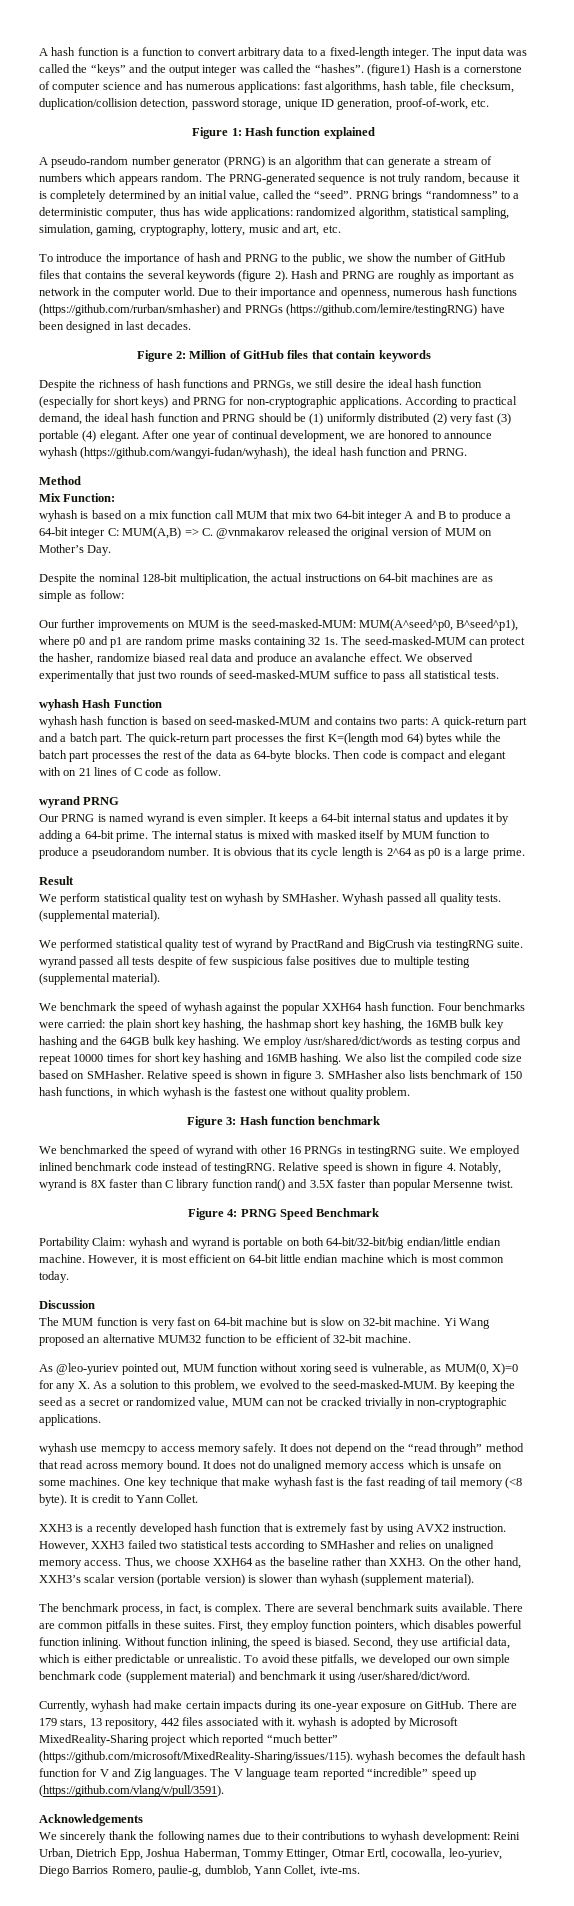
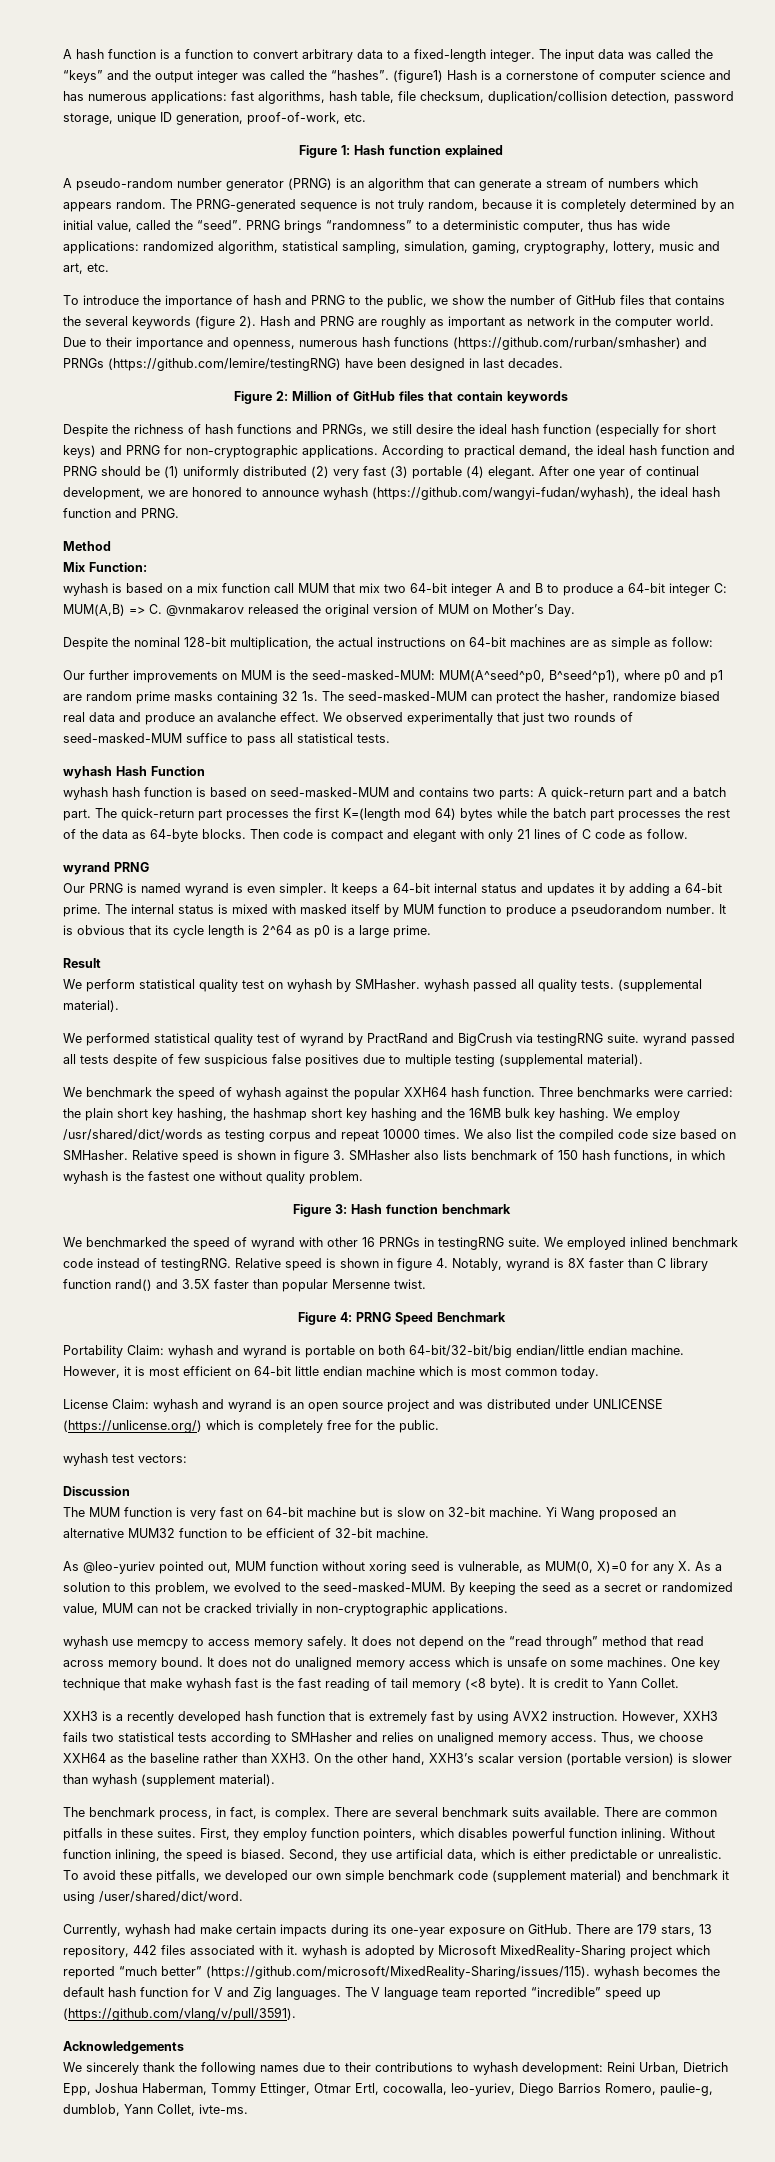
[63,770,77,776] on -> [488,829,513,842] only
[342,893,385,905] Wyhash -> [424,979,469,992] wyhash
[437,1003,462,1011] Four -> [539,1087,573,1097] Three
[363,1019,504,1031] hashing, the 16MB bulk key -> (367, 1114) none
[120,1037,150,1045] 64GB -> [469,1108,501,1118] 16MB
[106,1053,342,1065] times for short key hashing and 16MB hashing. -> [424,1129,460,1139] times.
(69, 1277) none -> [63,1399,663,1412] [63,1420,439,1433] [63,1453,187,1466] // License Claim: wyhash and wyrand is an open source project and was distributed under UNLICENSE (https://unlicense.org/) which is completely free for the public. // wyhash test vectors:
[127,1540,157,1549] failed -> [63,1732,88,1742] fails

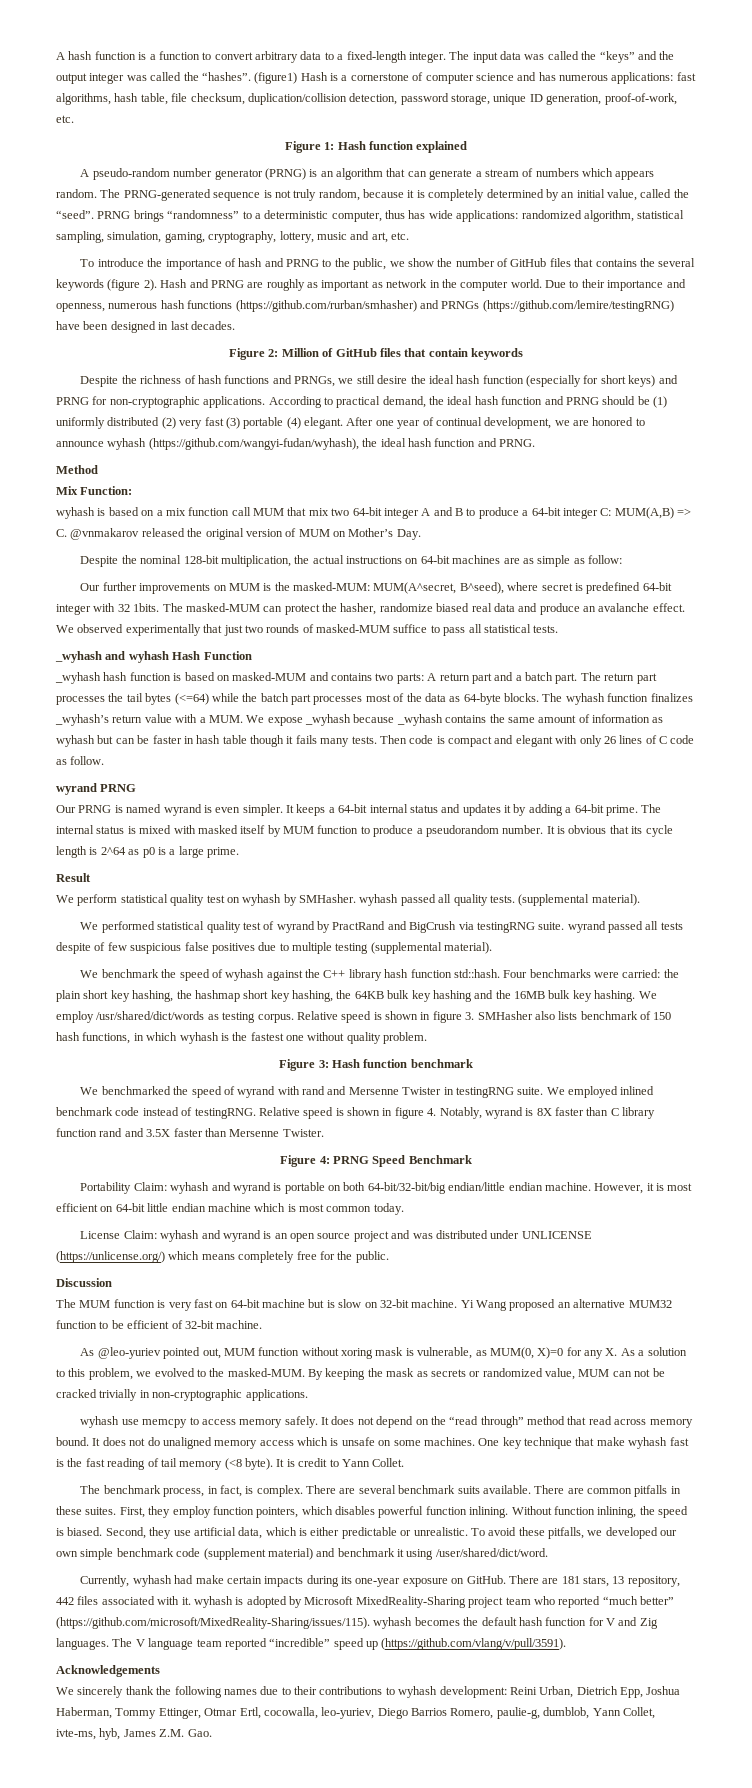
[312,670,723,683] [63,691,467,704] seed-masked-MUM: MUM(A^seed^p0, B^seed^p1), where p0 and p1 are random prime masks containing 32 1s. The seed-masked-MUM -> [293,582,672,594] [56,603,260,615] masked-MUM: MUM(A^secret, B^seed), where secret is predefined 64-bit integer with 32 1bits. The masked-MUM
[63,733,182,743] seed-masked-MUM -> [316,624,390,633] masked-MUM
(390, 738) none -> [55,651,126,663] _wyhash and
[63,787,108,800] wyhash -> [55,672,101,684] _wyhash
[270,787,389,797] seed-masked-MUM -> [232,672,307,681] masked-MUM
[551,787,624,800] quick-return -> [439,673,470,681] return
[121,808,493,821] quick-return part processes the first K=(length mod 64) bytes -> [604,673,657,684] [56,693,209,705] return part processes the tail bytes (<=64)
[685,808,730,818] the rest -> [365,694,391,702] most
(246, 834) none -> [542,693,693,705] [55,714,664,726] [56,735,377,747] The wyhash function finalizes _wyhash’s return value with a MUM. We expose _wyhash because _wyhash contains the same amount of information as wyhash but can be faster in hash table though it fails many tests.
[517,829,530,839] 21 -> [603,736,616,744] 26
[354,1087,573,1100] popular XXH64 hash function. Three -> [323,969,528,981] C++ library hash function std::hash. Four
(367, 1114) none -> [292,990,431,1002] hashing, the 64KB bulk key
[269,1129,736,1142] [63,1150,128,1161] corpus and repeat 10000 times. We also list the compiled code size based on SMHasher. -> [257,1014,294,1023] corpus.
[327,1237,420,1247] other 16 PRNGs -> [302,1086,442,1095] rand and Mersenne Twister
[115,1279,152,1291] rand() -> [99,1128,123,1137] rand
[282,1279,426,1292] popular Mersenne twist. -> [229,1129,324,1137] Mersenne Twister.
[244,1420,254,1430] is -> [201,1254,235,1260] means
[63,1453,187,1466] // wyhash test vectors: -> (389, 1257) none
[411,1561,440,1571] seed -> [375,1347,404,1356] mask
[323,1582,446,1592] seed-masked-MUM. -> [227,1368,305,1377] masked-MUM.
[542,1582,641,1592] seed as a secret -> [386,1368,466,1377] mask as secrets
[63,1711,718,1724] [63,1732,703,1745] [63,1753,732,1766] [63,1774,275,1787] // XXH3 is a recently developed hash function that is extremely fast by using AVX2 instruction. However, XXH3 fails two statistical tests according to SMHasher and relies on unaligned memory access. Thus, we choose XXH64 as the baseline rather than XXH3. On the other hand, XXH3’s scalar version (portable version) is slower than wyhash (supplement material). -> (405, 1462) none
[637,1923,657,1934] 179 -> [561,1576,580,1584] 181
[676,1945,710,1955] which -> [505,1596,555,1605] team who
[199,2104,248,2114] ivte-ms. -> [56,1728,212,1740] ivte-ms, hyb, James Z.M. Gao.

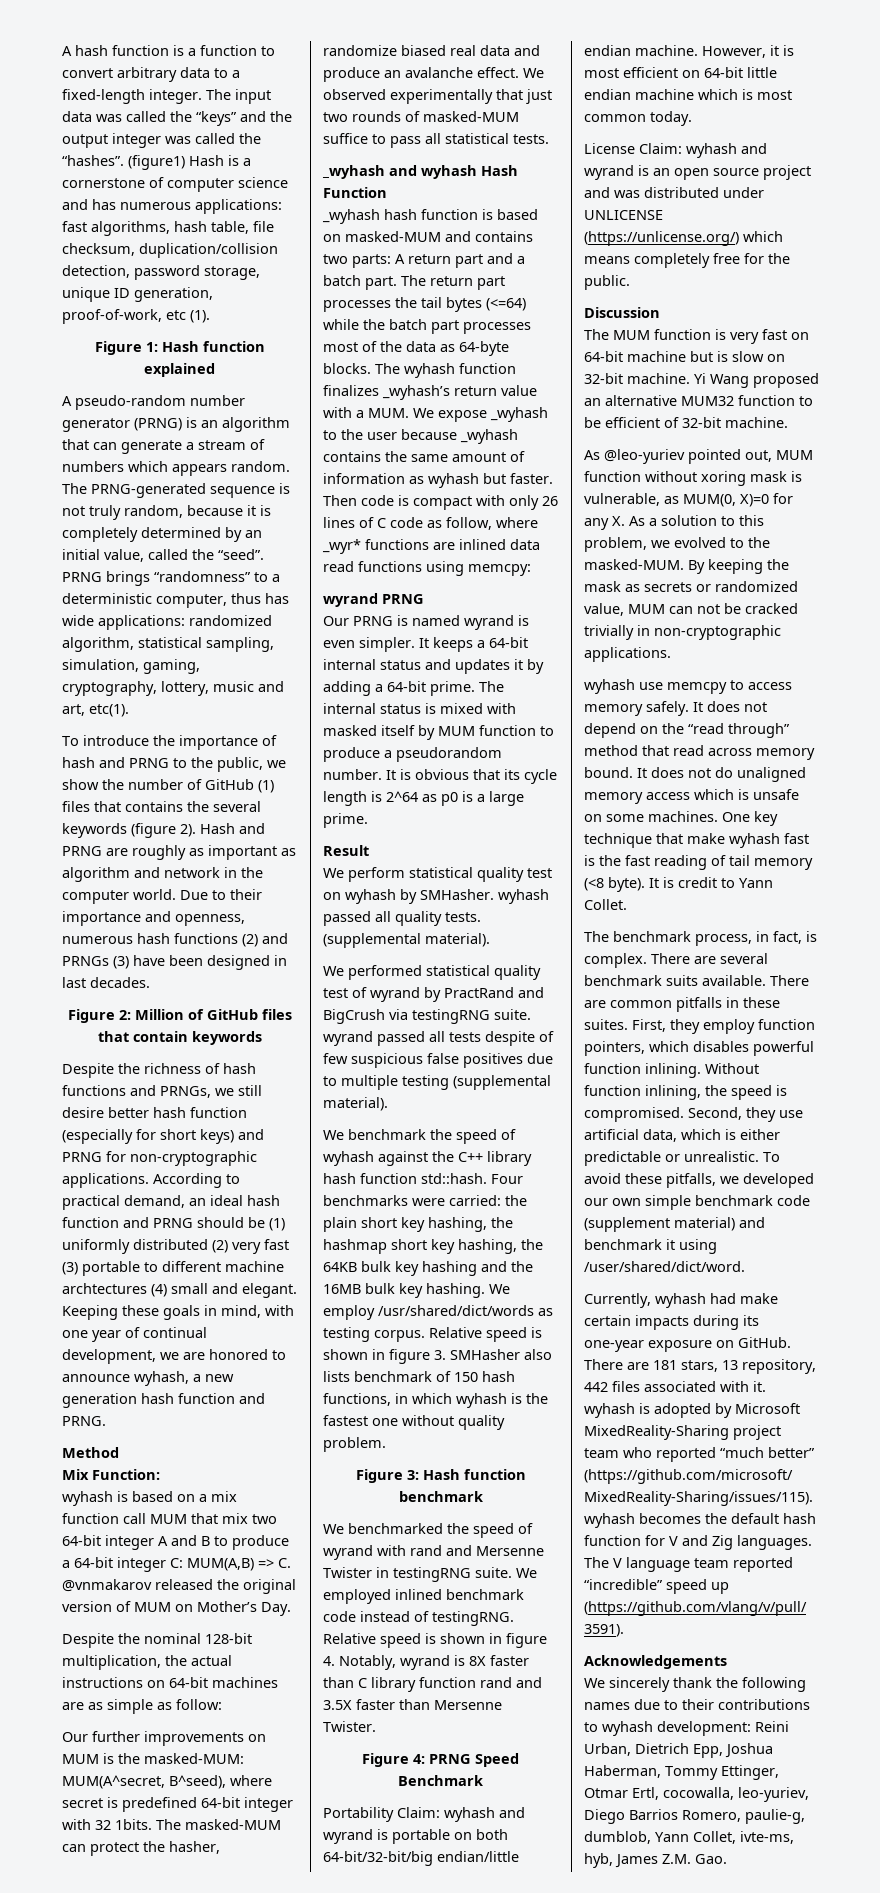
[56,115,74,123] etc. -> [166,310,210,323] etc (1).
[391,232,409,240] etc. -> [89,704,129,717] etc(1).
(547, 262) none -> [258,780,274,793] (1)
(383, 285) none -> [62,867,160,882] algorithm and
[235,300,417,312] (https://github.com/rurban/smhasher) -> [242,934,258,947] (2)
[482,300,674,312] (https://github.com/lemire/testingRNG) -> [113,956,129,969] (3)
[410,375,454,384] the ideal -> [108,1107,149,1118] better
[429,396,444,405] the -> [189,1198,206,1206] an
[286,417,374,429] (4) elegant. After -> [144,1261,284,1272] [62,1283,297,1298] [62,1305,294,1320] to different machine archtectures (4) small and elegant. Keeping these goals in mind, with
[107,438,406,450] wyhash (https://github.com/wangyi-fudan/wyhash), the ideal -> [134,1371,234,1386] [62,1393,137,1408] wyhash, a new generation
(351, 720) none -> [323,429,397,440] to the user
[115,735,377,747] can be faster in hash table though it fails many tests. -> [510,473,553,484] faster.
[494,735,553,747] and elegant -> (472, 503) none
[70,756,105,765] follow. -> [446,517,538,530] [322,539,540,554] [323,561,531,576] follow, where _wyr* functions are inlined data read functions using memcpy:
[67,1527,103,1536] biased. -> [584,1107,684,1122] compromised.

